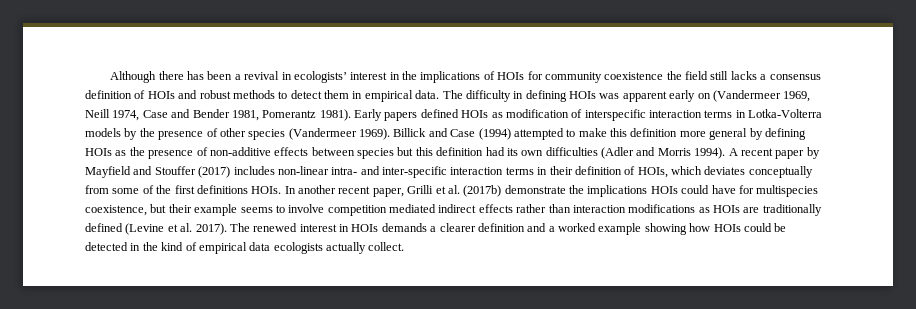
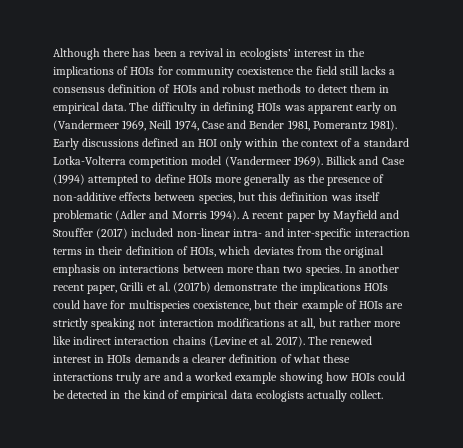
[384,109,823,121] [85,128,286,140] papers defined HOIs as modification of interspecific interaction terms in Lotka-Volterra models by the presence of other species -> [82,138,409,150] [53,156,223,168] discussions defined an HOI only within the context of a standard Lotka-Volterra competition model
[578,128,806,140] [85,148,112,156] make this definition more general by defining HOIs -> [154,174,291,186] define HOIs more generally
[357,148,394,159] species -> [198,193,235,204] species,
[485,147,598,156] had its own difficulties -> [330,192,380,201] [53,210,112,222] was itself problematic
[233,166,275,175] includes -> [131,228,174,237] included
[748,166,813,178] [85,185,282,194] conceptually from some of the first definitions HOIs. -> [296,246,385,258] [53,264,342,276] from the original emphasis on interactions between more than two species.
[240,204,822,216] [85,223,123,232] seems to involve competition mediated indirect effects rather than interaction modifications as HOIs are traditionally defined -> [345,300,404,309] [53,318,402,330] [53,336,206,345] of HOIs are strictly speaking not interaction modifications at all, but rather more like indirect interaction chains
(525, 227) none -> [280,354,351,363] [53,372,162,384] of what these interactions truly are

